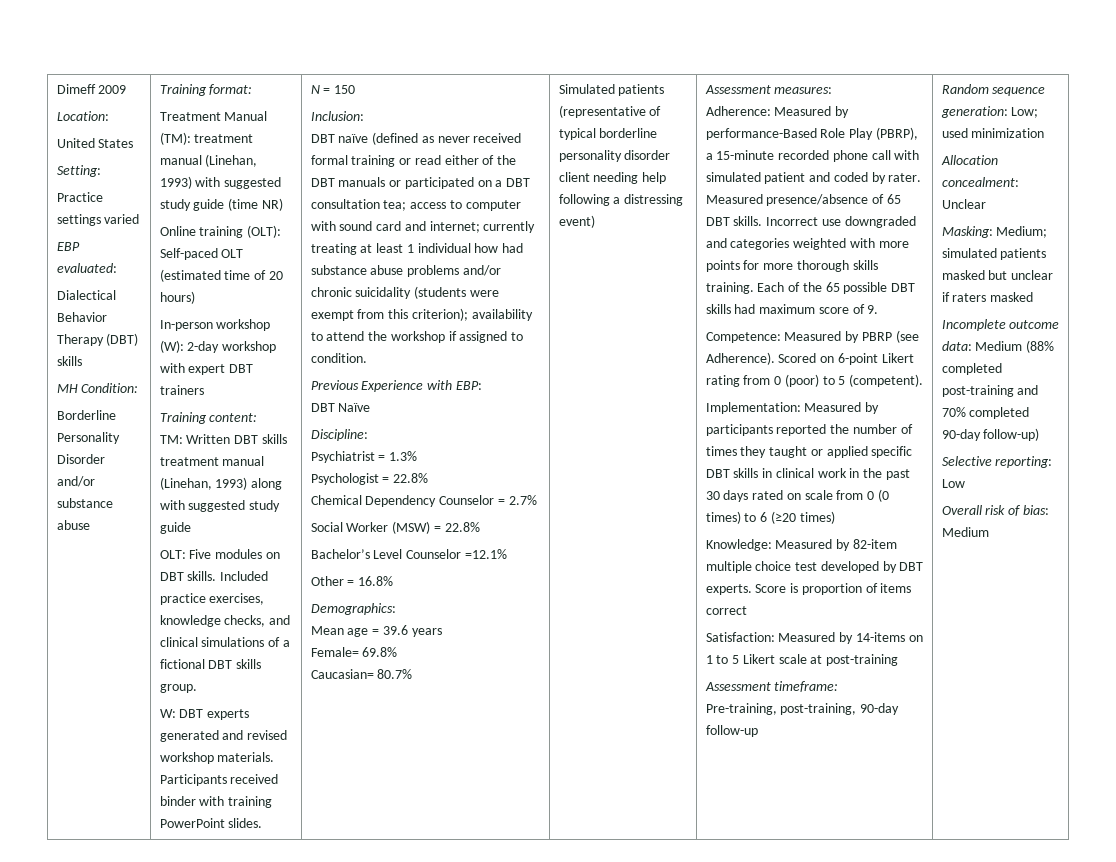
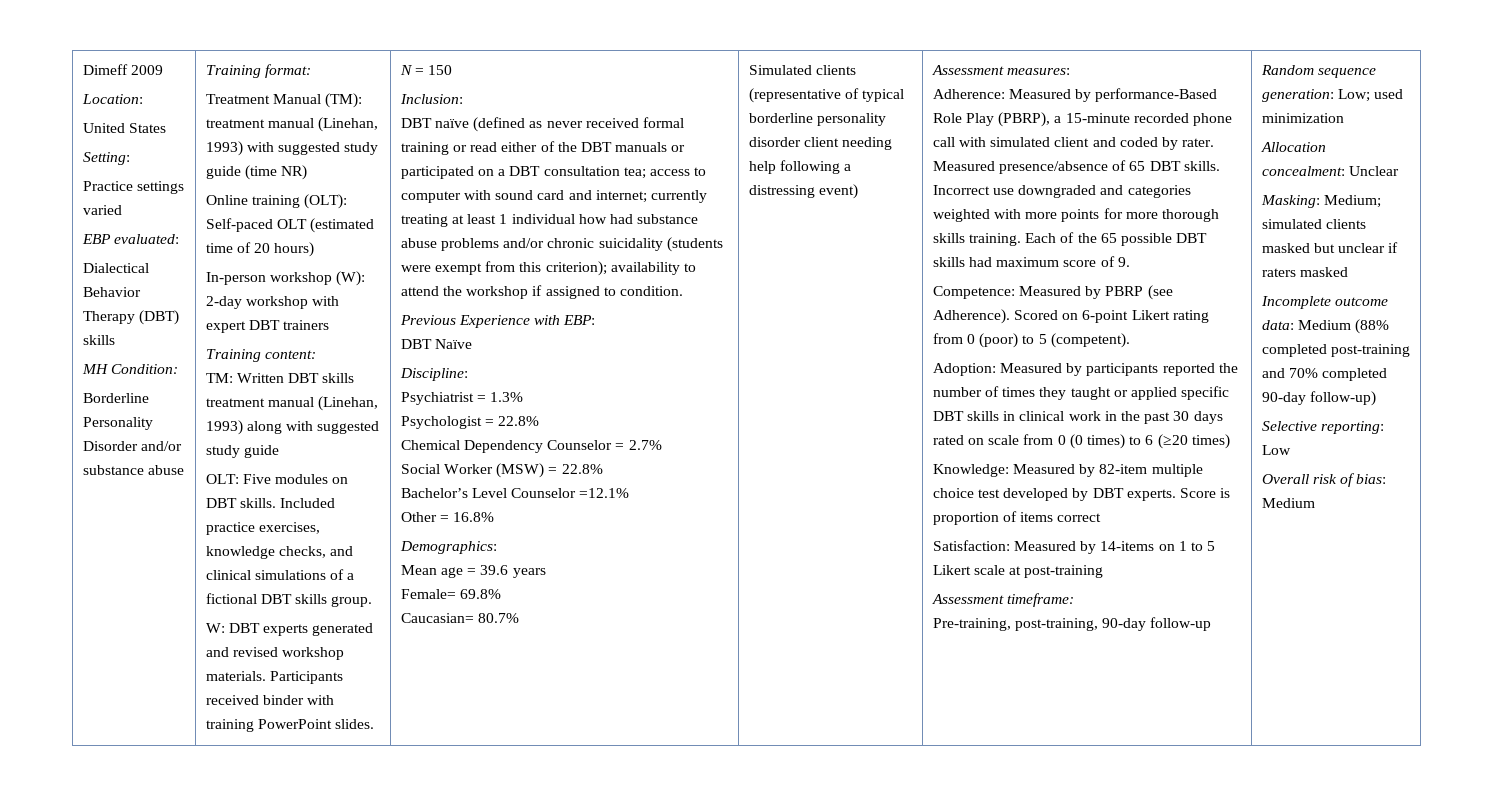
[618,84,665,96] patients -> [816,65,857,75] clients
[764,172,806,184] patient -> [1054,137,1090,147] client
[705,402,801,414] Implementation: -> [932,363,996,376] Adoption:
[1000,248,1047,260] patients -> [1326,219,1367,229] clients

